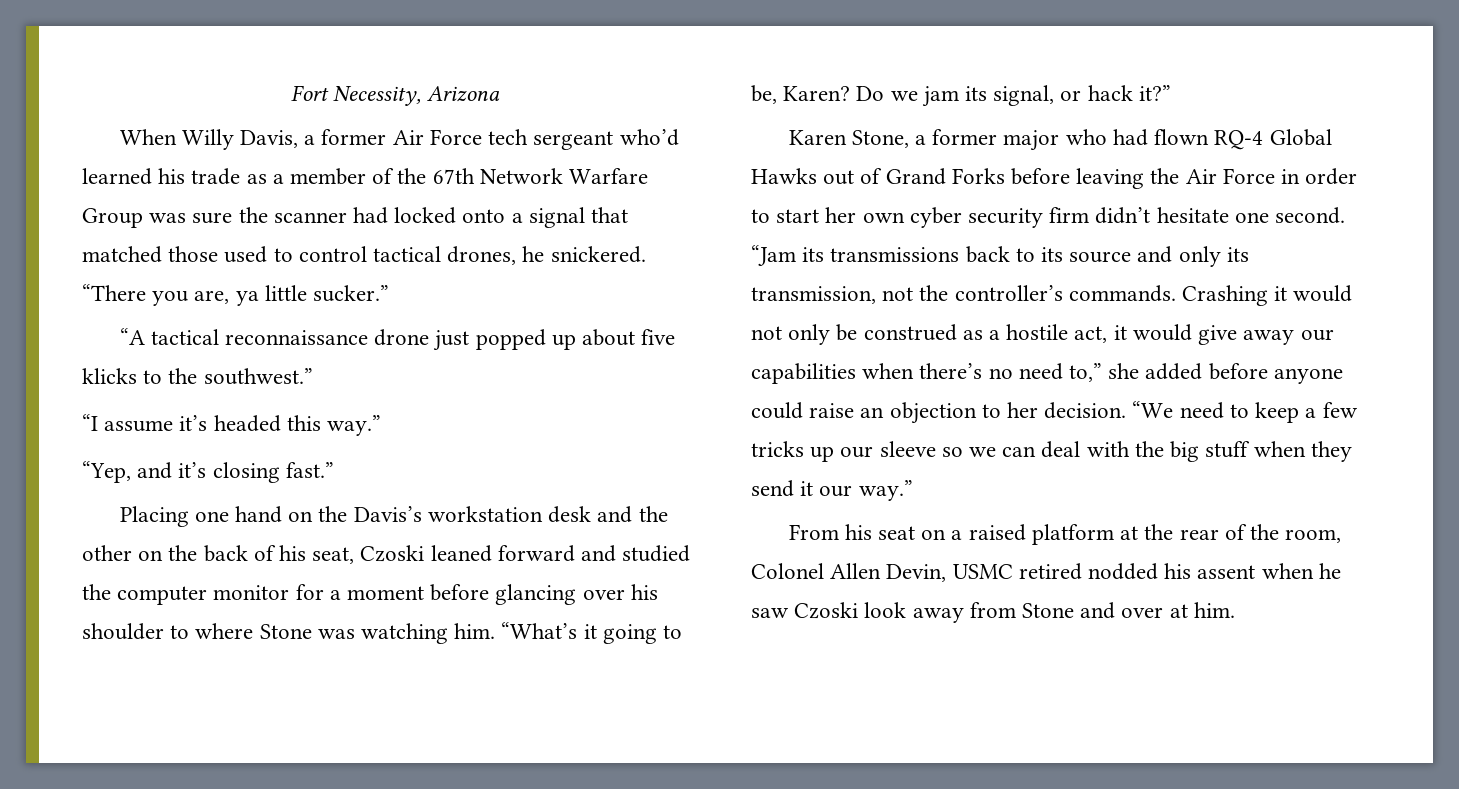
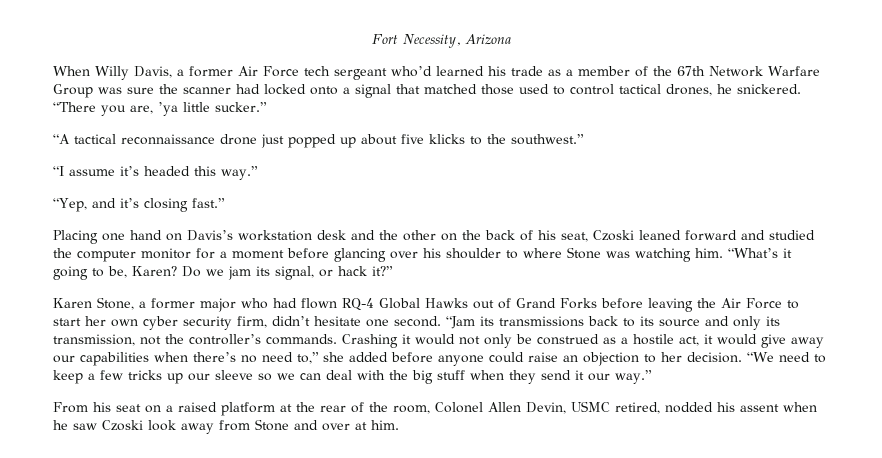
[235,291,259,306] ya -> [158,102,178,116] ’ya
[318,506,348,522] the -> (182, 237) none
[1281,168,1358,185] in order -> (782, 303) none
[1049,207,1090,223] firm -> [237,316,267,328] firm,
[1018,563,1082,580] retired -> [615,402,660,414] retired,

